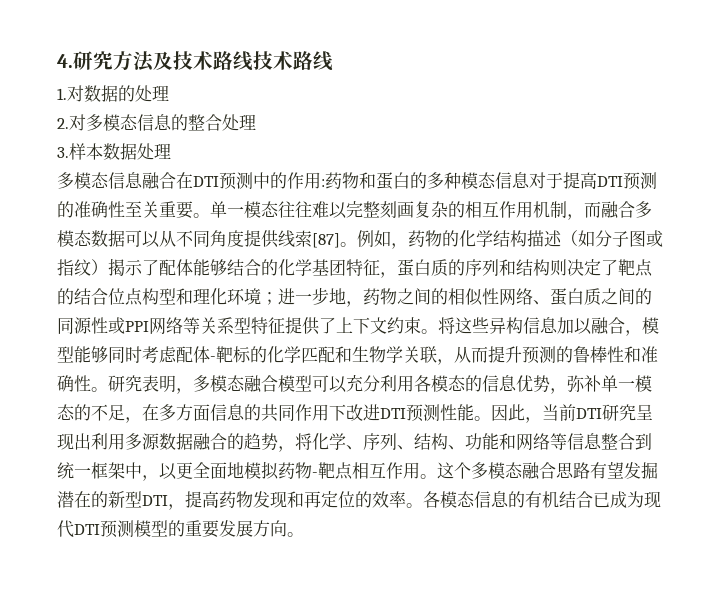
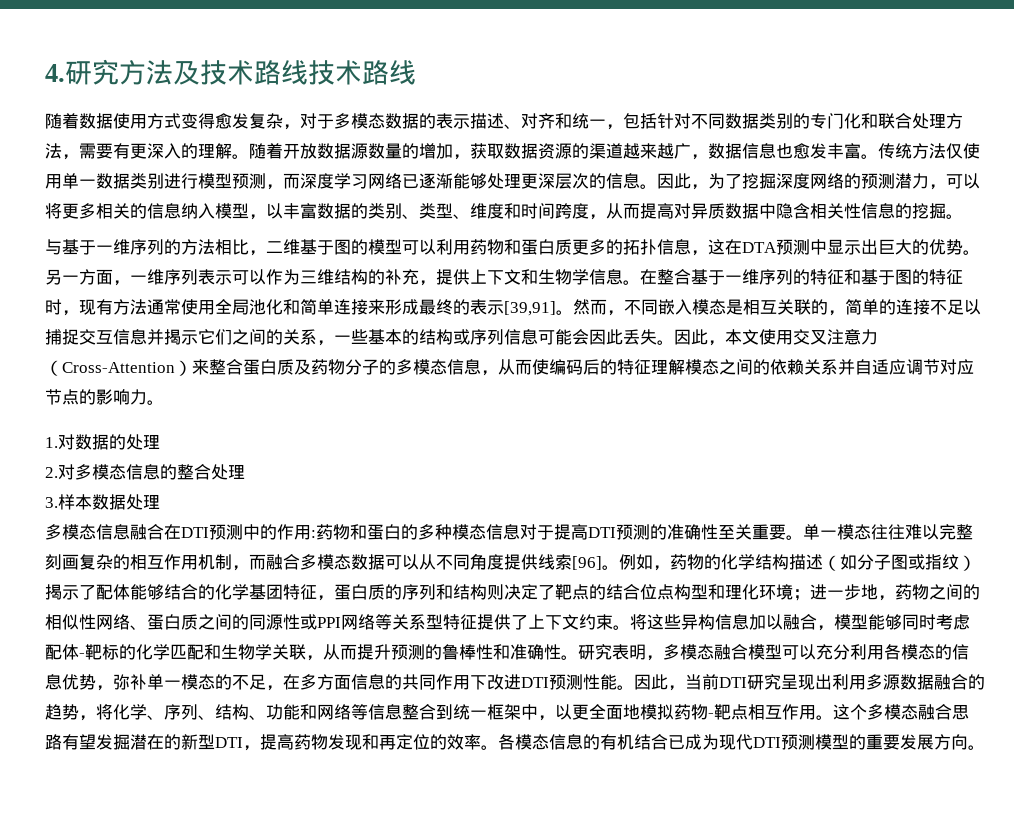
(333, 61) none -> [45,113,963,130] [45,143,980,160] [45,173,980,190] [45,203,963,220] [45,239,980,256] [45,269,963,286] [45,299,981,316] [45,329,878,346] [45,359,974,376] [45,389,164,405] // 随着数据使用方式变得愈发复杂，对于多模态数据的表示描述、对齐和统一，包括针对不同数据类别的专门化和联合处理方法，需要有更深入的理解。随着开放数据源数量的增加，获取数据资源的渠道越来越广，数据信息也愈发丰富。传统方法仅使用单一数据类别进行模型预测，而深度学习网络已逐渐能够处理更深层次的信息。因此，为了挖掘深度网络的预测潜力，可以将更多相关的信息纳入模型，以丰富数据的类别、类型、维度和时间跨度，从而提高对异质数据中隐含相关性信息的挖掘。 // 与基于一维序列的方法相比，二维基于图的模型可以利用药物和蛋白质更多的拓扑信息，这在DTA预测中显示出巨大的优势。另一方面，一维序列表示可以作为三维结构的补充，提供上下文和生物学信息。在整合基于一维序列的特征和基于图的特征时，现有方法通常使用全局池化和简单连接来形成最终的表示[39,91]。然而，不同嵌入模态是相互关联的，简单的连接不足以捕捉交互信息并揭示它们之间的关系，一些基本的结构或序列信息可能会因此丢失。因此，本文使用交叉注意力（Cross-Attention）来整合蛋白质及药物分子的多模态信息，从而使编码后的特征理解模态之间的依赖关系并自适应调节对应节点的影响力。
[312,233,340,248] [87] -> [572,556,602,570] [96]

